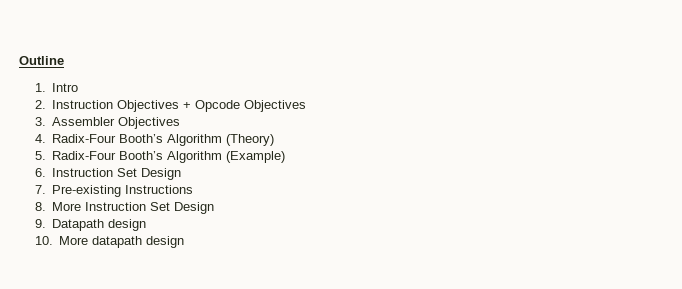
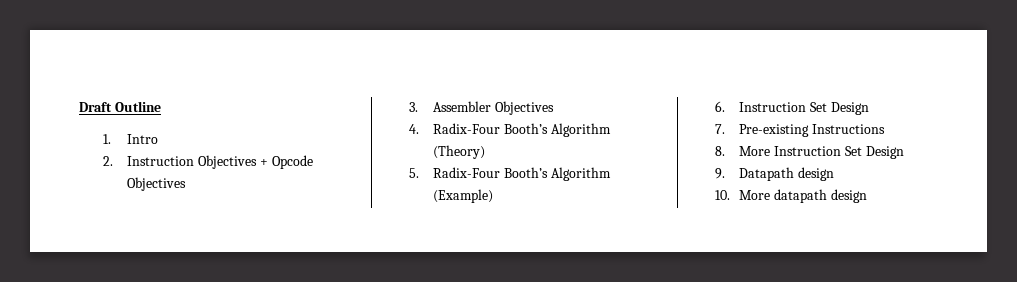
(19, 60) none -> [79,102,112,112] Draft

